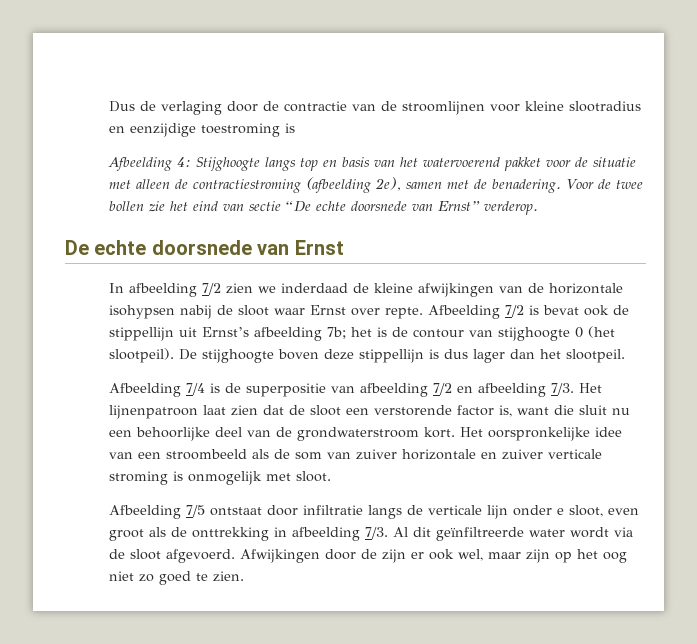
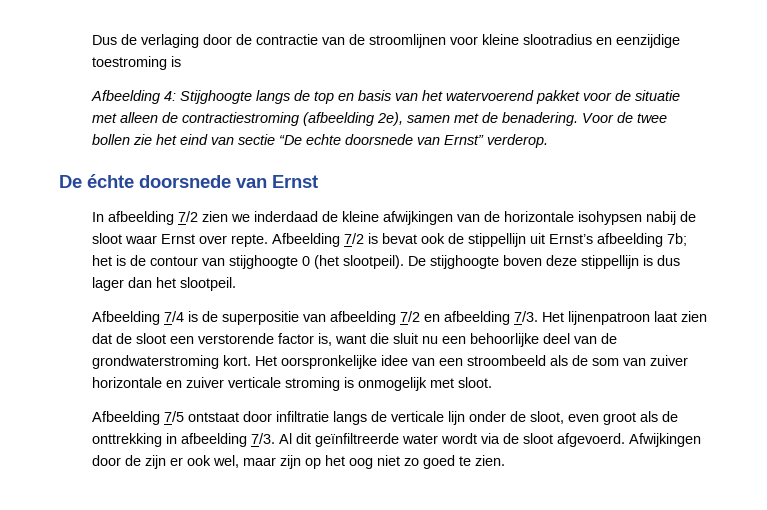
(296, 164) none -> [294,90,311,101] de
[94,240,147,255] echte -> [87,174,134,188] échte
[296,427,419,441] grondwaterstroom -> [92,355,220,369] grondwaterstroming
[556,508,564,515] e -> [510,411,527,422] de

